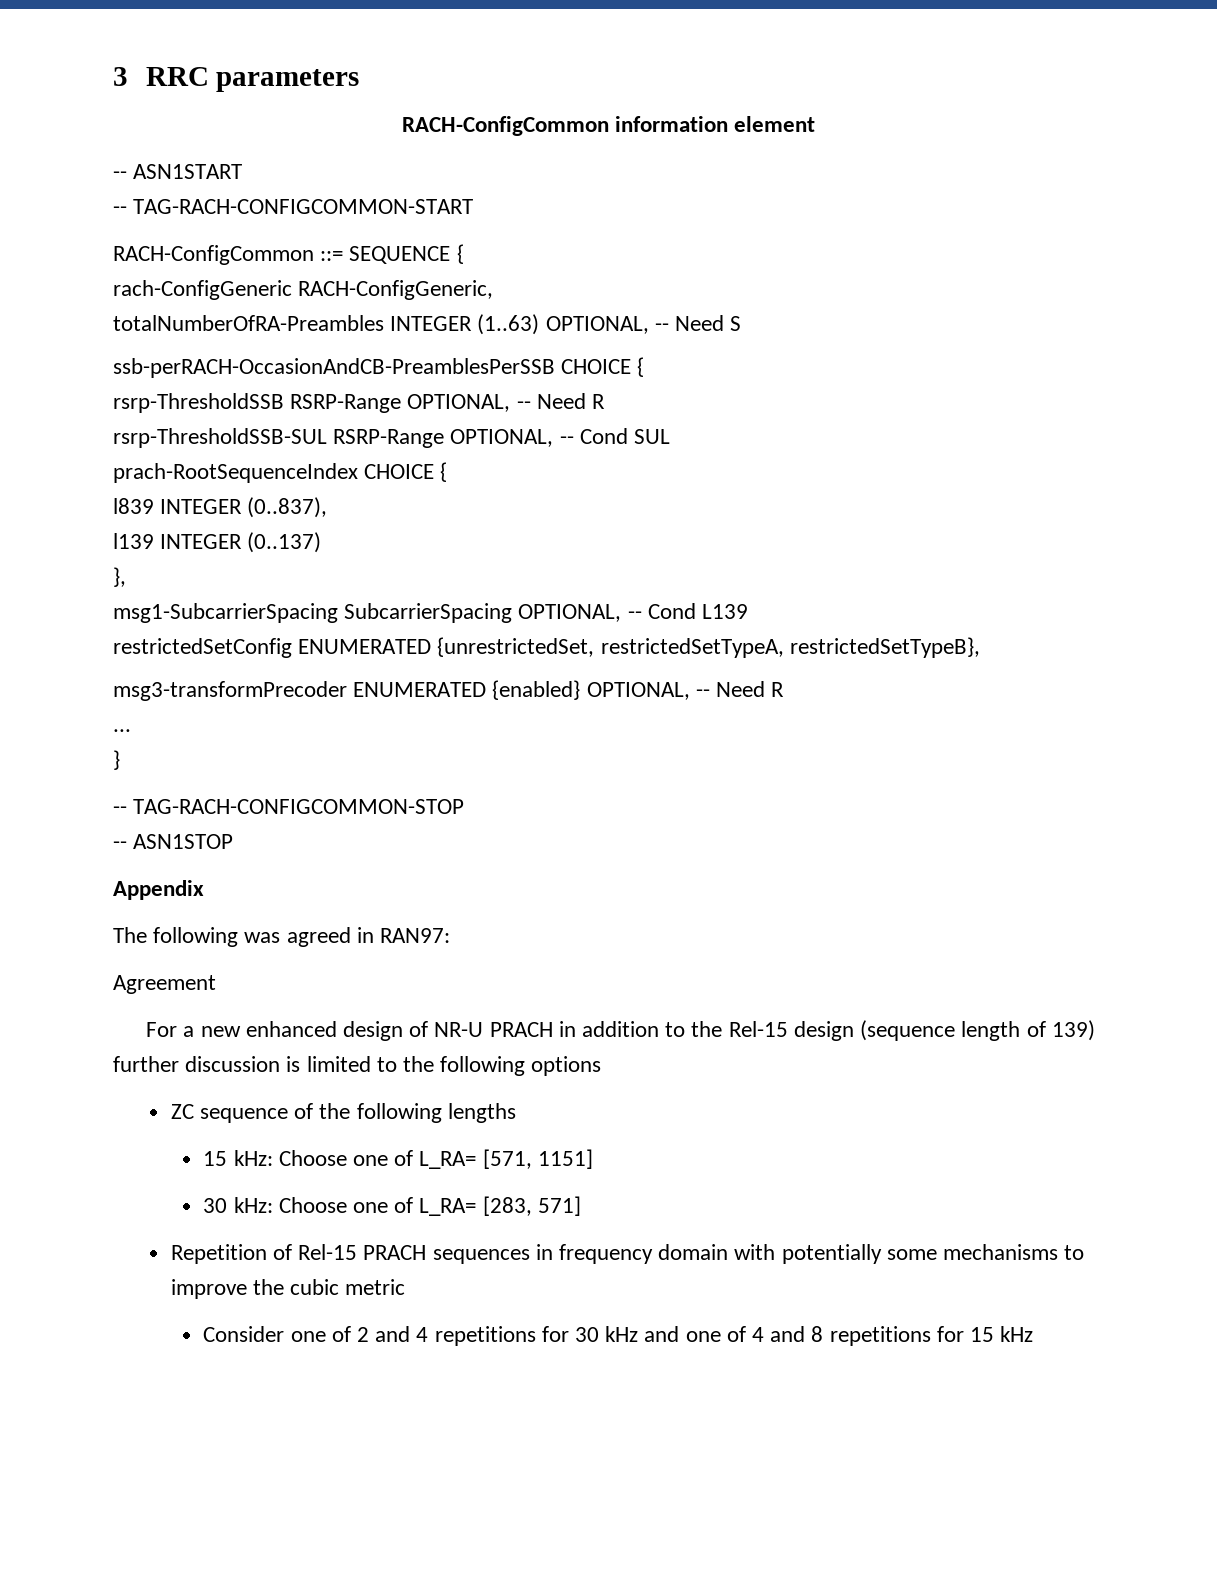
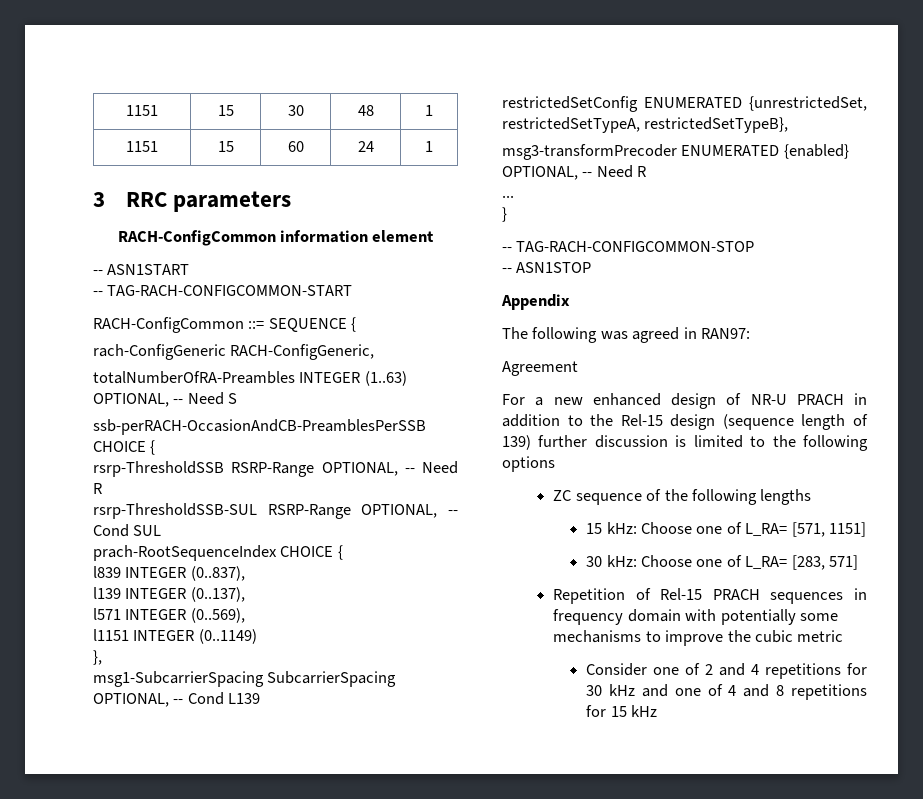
(113, 76) none -> [126,105,158,116] [217,105,234,116] [287,105,304,116] [357,105,374,116] [425,105,433,116] [126,141,158,152] [217,141,234,152] [287,141,304,152] [357,141,374,152] [425,141,433,152] 1151 | 15 | 30 | 48 | 1 // 1151 | 15 | 60 | 24 | 1 //
[247,532,322,553] (0..137) -> [190,587,245,602] [93,608,245,623] [93,629,257,644] (0..137), // l571 INTEGER (0..569), // l1151 INTEGER (0..1149)

